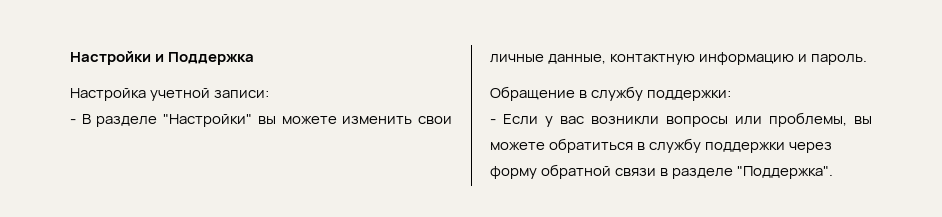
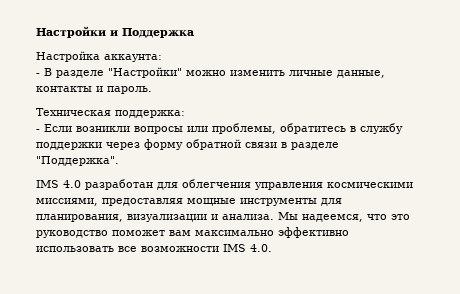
[150,88,270,101] учетной записи: -> [104,54,162,62] аккаунта:
[257,116,453,124] [490,52,868,65] [490,86,732,101] вы можете изменить свои личные данные, контактную информацию и пароль. // Обращение в службу поддержки: -> [186,70,385,78] [36,86,152,94] [36,108,185,118] можно изменить личные данные, контакты и пароль. // Техническая поддержка:
[545,116,584,127] у вас -> (72, 128) none
[854,116,872,124] [490,138,634,153] вы можете обратиться -> [280,123,346,134] обратитесь
(834, 172) none -> [36,179,413,190] [36,198,342,206] [36,212,410,222] [36,227,349,238] [36,244,272,252] // IMS 4.0 разработан для облегчения управления космическими миссиями, предоставляя мощные инструменты для планирования, визуализации и анализа. Мы надеемся, что это руководство поможет вам максимально эффективно использовать все возможности IMS 4.0.

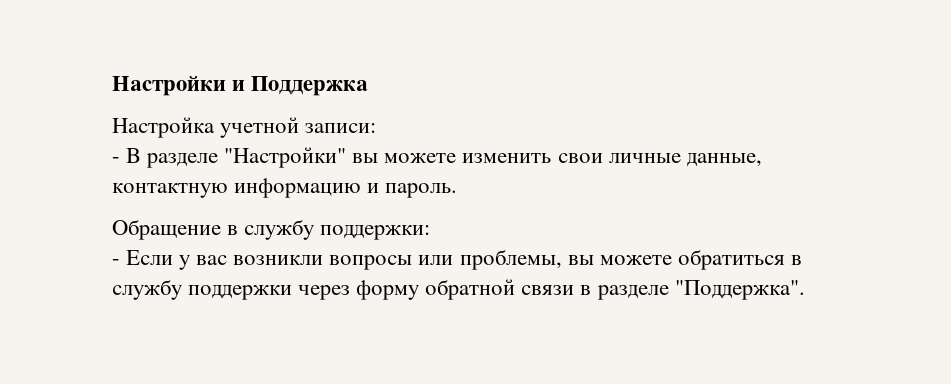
[104,54,162,62] аккаунта: -> [220,117,377,138] учетной записи:
[186,70,385,78] [36,86,152,94] [36,108,185,118] можно изменить личные данные, контакты и пароль. // Техническая поддержка: -> [352,153,762,167] [112,178,458,198] [112,219,431,240] вы можете изменить свои личные данные, контактную информацию и пароль. // Обращение в службу поддержки:
(72, 128) none -> [179,255,228,270] у вас
[280,123,346,134] обратитесь -> [567,249,785,270] вы можете обратиться
[36,179,413,190] [36,198,342,206] [36,212,410,222] [36,227,349,238] [36,244,272,252] // IMS 4.0 разработан для облегчения управления космическими миссиями, предоставляя мощные инструменты для планирования, визуализации и анализа. Мы надеемся, что это руководство поможет вам максимально эффективно использовать все возможности IMS 4.0. -> (805, 290) none

